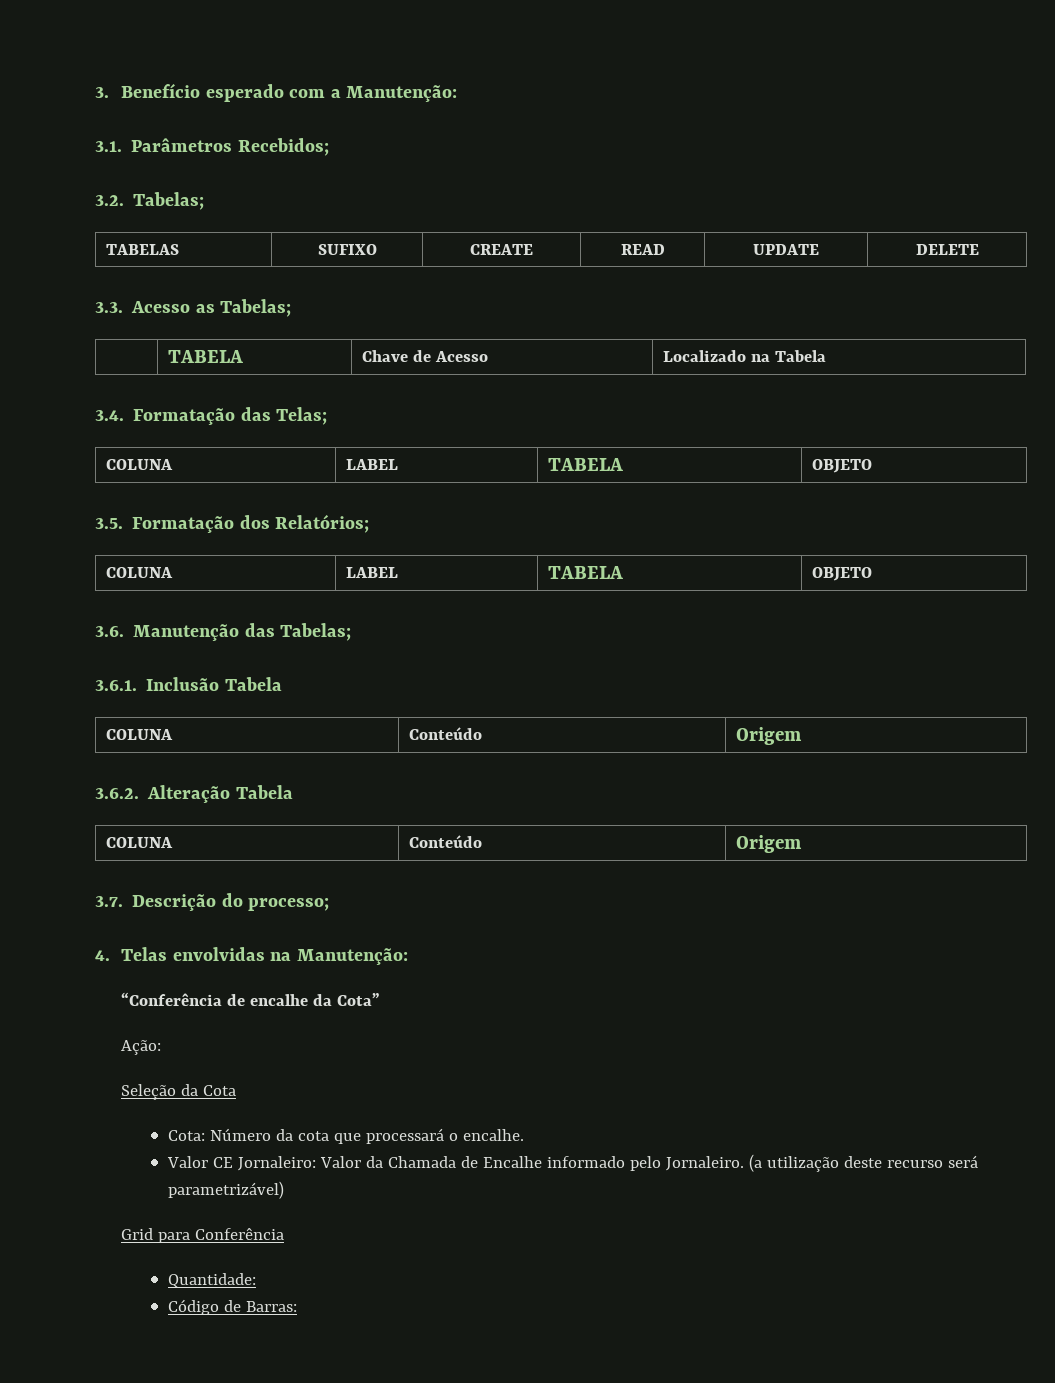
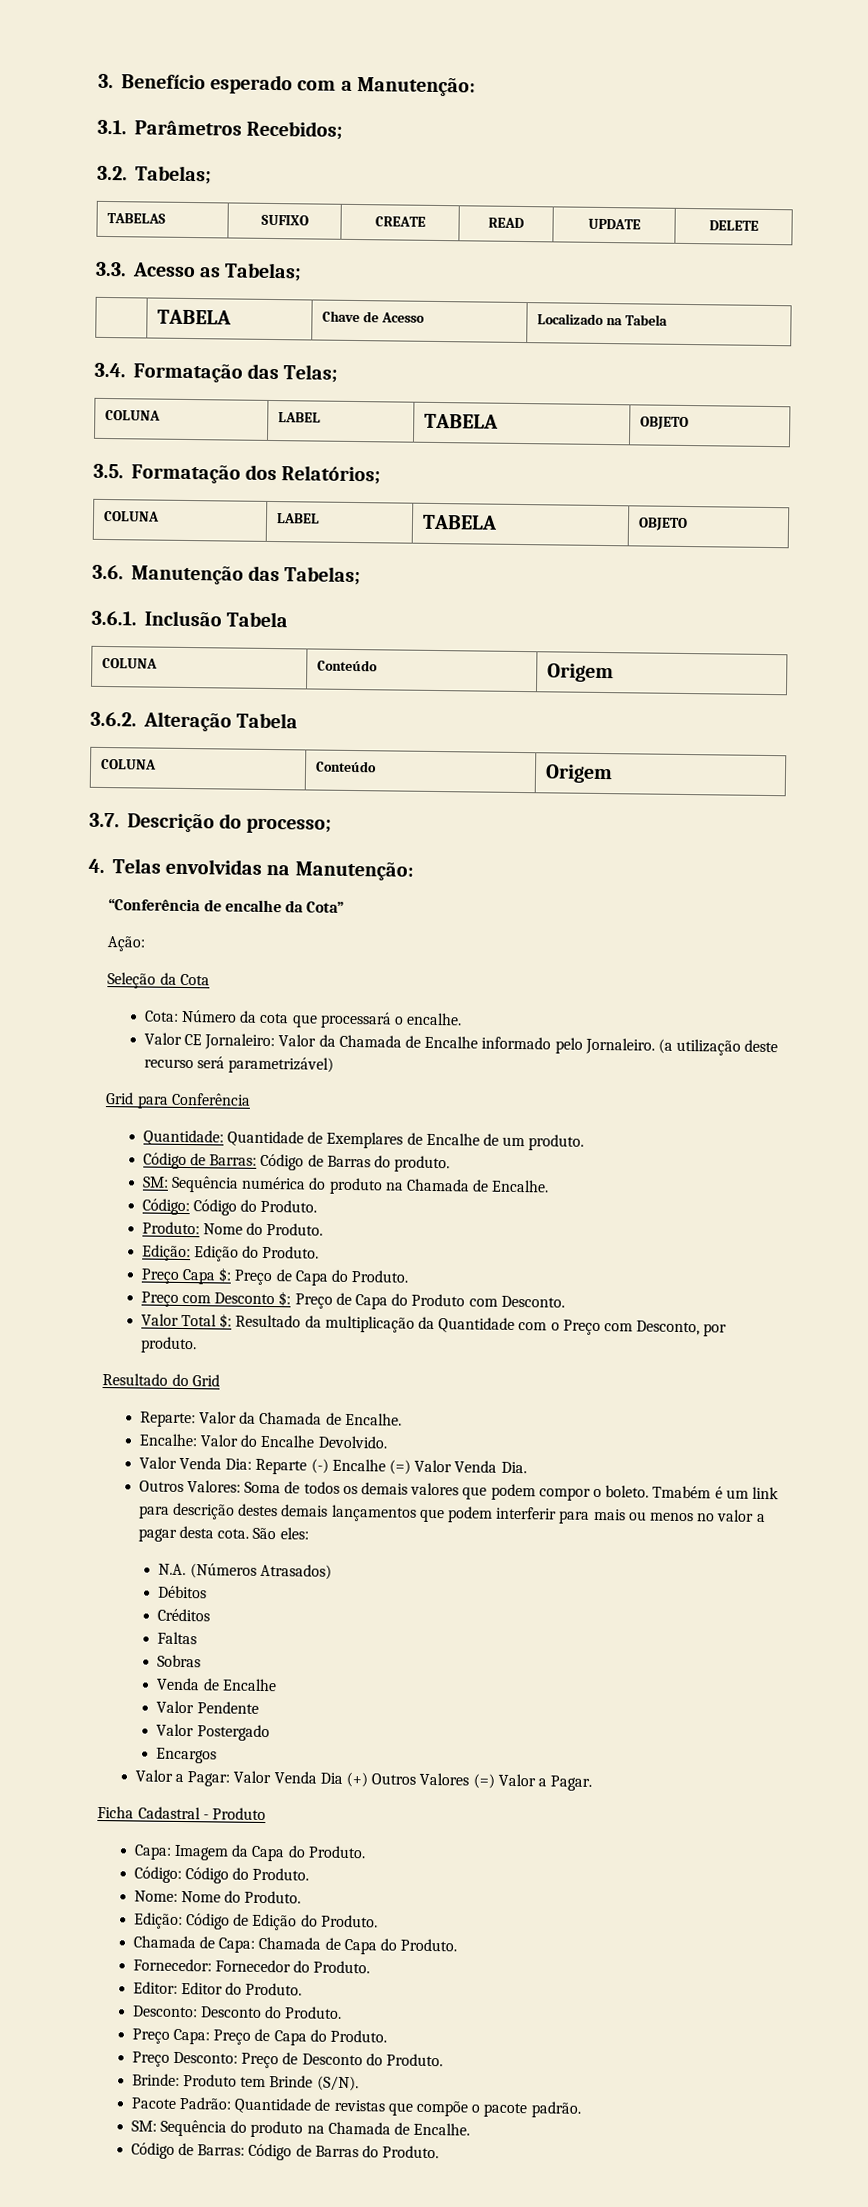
[167,1299,297,1315] // Código de Barras: -> [227,1130,585,1151] [142,1152,451,1173] [141,1175,550,1195] [141,1198,318,1216] [141,1221,324,1236] [141,1244,320,1262] [140,1267,409,1286] [140,1291,565,1310] [140,1313,728,1337] [139,1336,197,1354] [102,1373,220,1387] [139,1411,402,1428] [138,1433,387,1449] [138,1456,527,1475] [138,1480,779,1501] [137,1502,766,1524] [137,1525,309,1542] [158,1563,332,1580] [158,1585,208,1599] [157,1608,211,1622] [157,1631,198,1645] [157,1654,202,1668] [156,1677,277,1692] [156,1700,259,1714] [156,1723,270,1742] [156,1747,218,1764] [134,1769,593,1791] [97,1805,266,1821] [133,1844,366,1862] [133,1866,310,1884] [133,1890,302,1904] [133,1912,378,1931] [132,1935,458,1955] [132,1958,371,1974] [132,1981,303,1996] [131,2005,343,2019] [131,2028,388,2046] [131,2051,444,2069] [131,2073,359,2092] [130,2097,581,2118] [130,2119,471,2138] [130,2142,440,2161] Quantidade de Exemplares de Encalhe de um produto. // Código de Barras: Código de Barras do produto. // SM: Sequência numérica do produto na Chamada de Encalhe. // Código: Código do Produto. // Produto: Nome do Produto. // Edição: Edição do Produto. // Preço Capa $: Preço de Capa do Produto. // Preço com Desconto $: Preço de Capa do Produto com Desconto. // Valor Total $: Resultado da multiplicação da Quantidade com o Preço com Desconto, por produto. // Resultado do Grid // Reparte: Valor da Chamada de Encalhe. // Encalhe: Valor do Encalhe Devolvido. // Valor Venda Dia: Reparte (-) Encalhe (=) Valor Venda Dia. // Outros Valores: Soma de todos os demais valores que podem compor o boleto. Tmabém é um link para descrição destes demais lançamentos que podem interferir para mais ou menos no valor a pagar desta cota. São eles: // N.A. (Números Atrasados) // Débitos // Créditos // Faltas // Sobras // Venda de Encalhe // Valor Pendente // Valor Postergado // Encargos // Valor a Pagar: Valor Venda Dia (+) Outros Valores (=) Valor a Pagar. // Ficha Cadastral - Produto // Capa: Imagem da Capa do Produto. // Código: Código do Produto. // Nome: Nome do Produto. // Edição: Código de Edição do Produto. // Chamada de Capa: Chamada de Capa do Produto. // Fornecedor: Fornecedor do Produto. // Editor: Editor do Produto. // Desconto: Desconto do Produto. // Preço Capa: Preço de Capa do Produto. // Preço Desconto: Preço de Desconto do Produto. // Brinde: Produto tem Brinde (S/N). // Pacote Padrão: Quantidade de revistas que compõe o pacote padrão. // SM: Sequência do produto na Chamada de Encalhe. // Código de Barras: Código de Barras do Produto.

